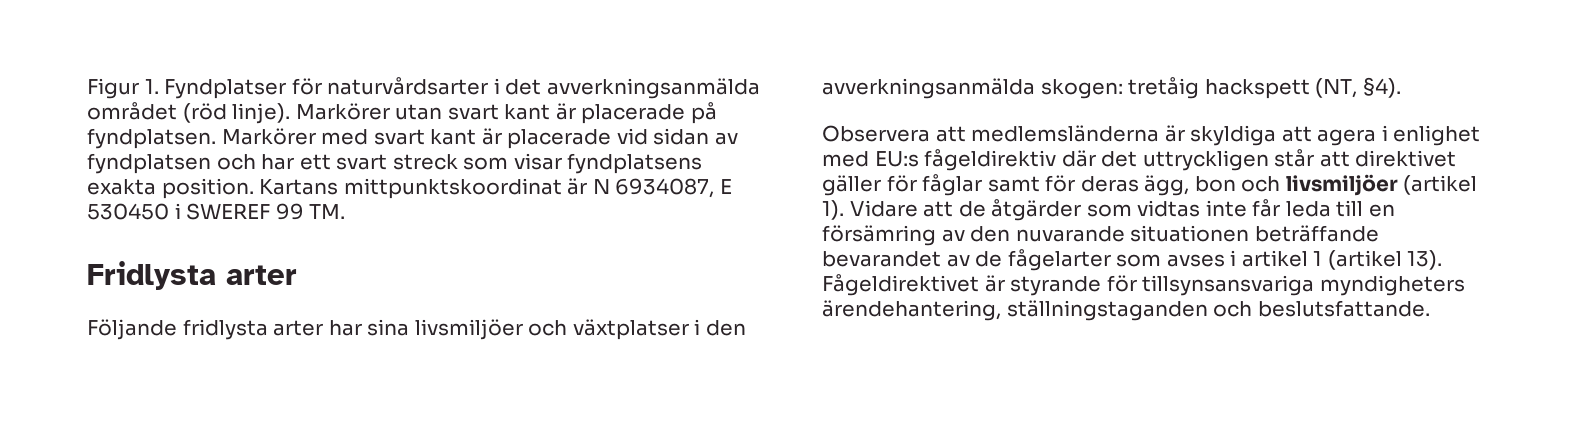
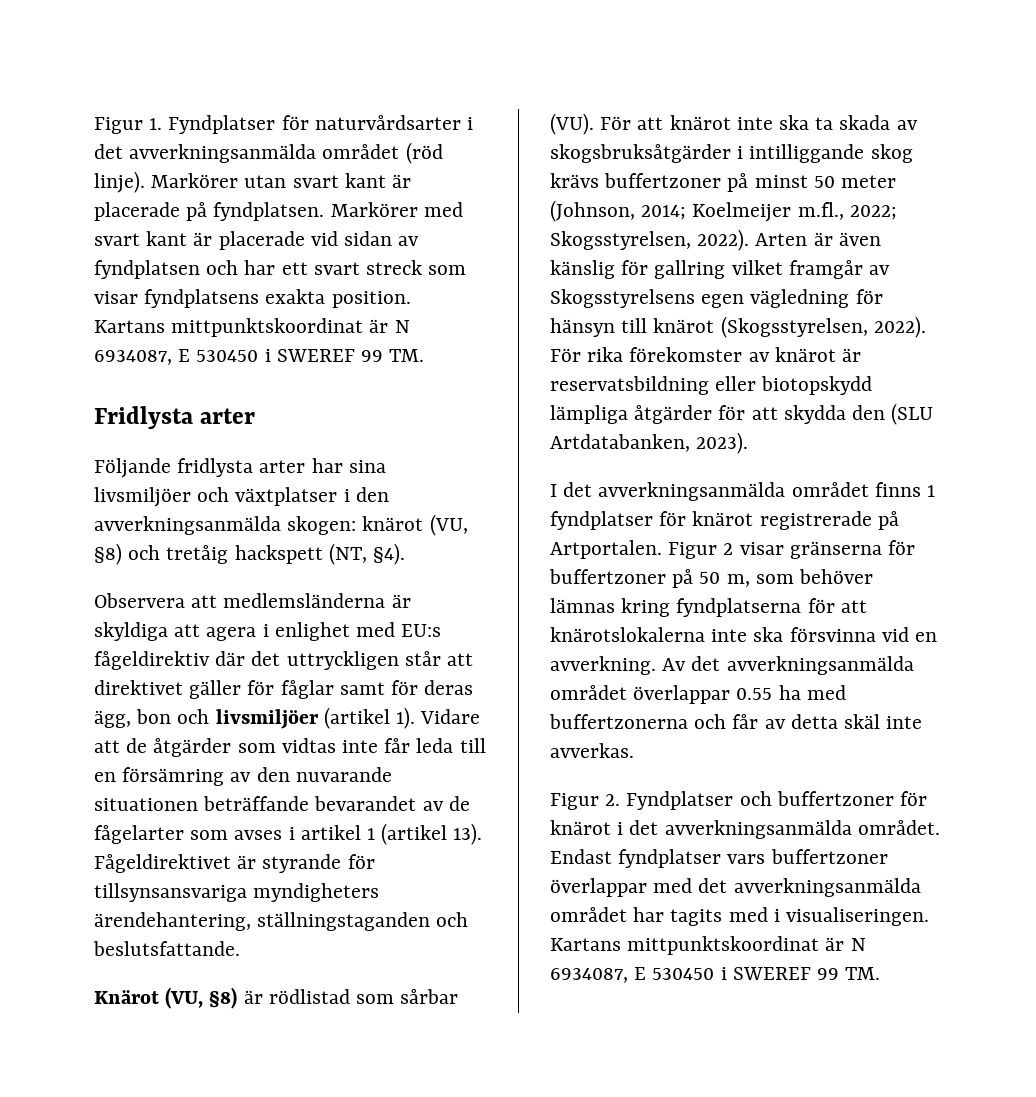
(1123, 89) none -> [362,514,468,536] [94,543,161,565] knärot (VU, §8) och
(1430, 308) none -> [94,987,459,1009] [550,113,918,135] [550,144,913,163] [550,173,897,192] [550,200,897,222] [550,229,881,251] [550,260,891,279] [550,289,883,308] [550,316,926,338] [550,347,862,362] [550,376,873,395] [550,403,934,425] [550,432,749,454] [550,482,936,501] [550,511,899,530] [550,540,916,559] [549,569,874,588] [550,598,867,617] [550,627,938,642] [550,656,914,675] [550,685,846,704] [549,714,923,729] [550,743,634,758] [550,791,928,810] [550,820,940,839] [550,849,888,868] [550,878,921,897] [550,907,930,926] [550,936,866,955] [550,967,881,983] // Knärot (VU, §8) är rödlistad som sårbar (VU). För att knärot inte ska ta skada av skogsbruksåtgärder i intilliggande skog krävs buffertzoner på minst 50 meter (Johnson, 2014; Koelmeijer m.fl., 2022; Skogsstyrelsen, 2022). Arten är även känslig för gallring vilket framgår av Skogsstyrelsens egen vägledning för hänsyn till knärot (Skogsstyrelsen, 2022). För rika förekomster av knärot är reservatsbildning eller biotopskydd lämpliga åtgärder för att skydda den (SLU Artdatabanken, 2023). // I det avverkningsanmälda området finns 1 fyndplatser för knärot registrerade på Artportalen. Figur 2 visar gränserna för buffertzoner på 50 m, som behöver lämnas kring fyndplatserna för att knärotslokalerna inte ska försvinna vid en avverkning. Av det avverkningsanmälda området överlappar 0.55 ha med buffertzonerna och får av detta skäl inte avverkas. // Figur 2. Fyndplatser och buffertzoner för knärot i det avverkningsanmälda området. Endast fyndplatser vars buffertzoner överlappar med det avverkningsanmälda området har tagits med i visualiseringen. Kartans mittpunktskoordinat är N 6934087, E 530450 i SWEREF 99 TM.

